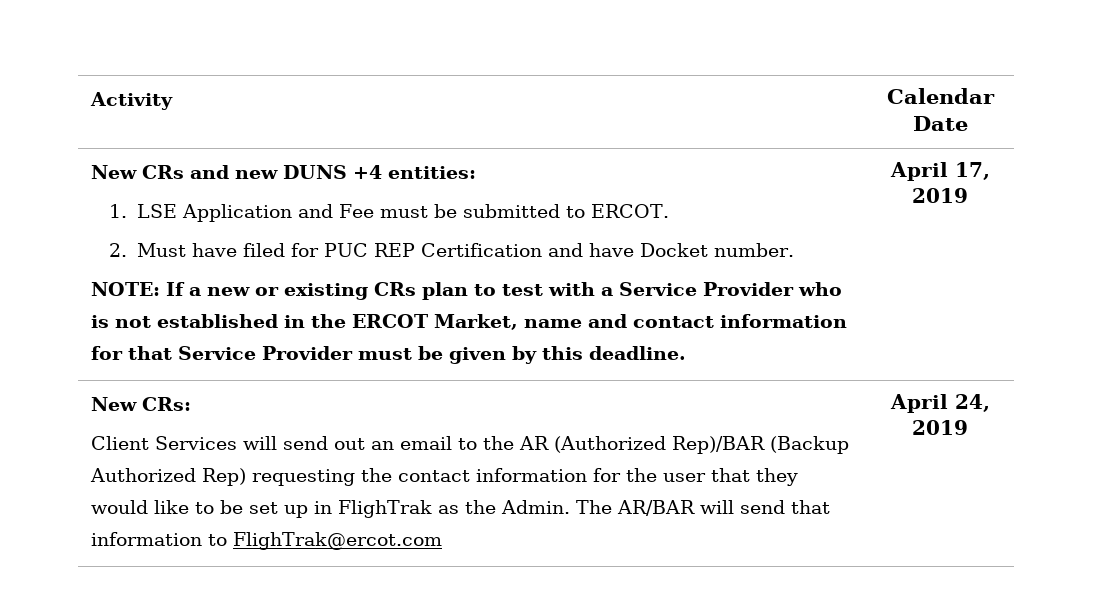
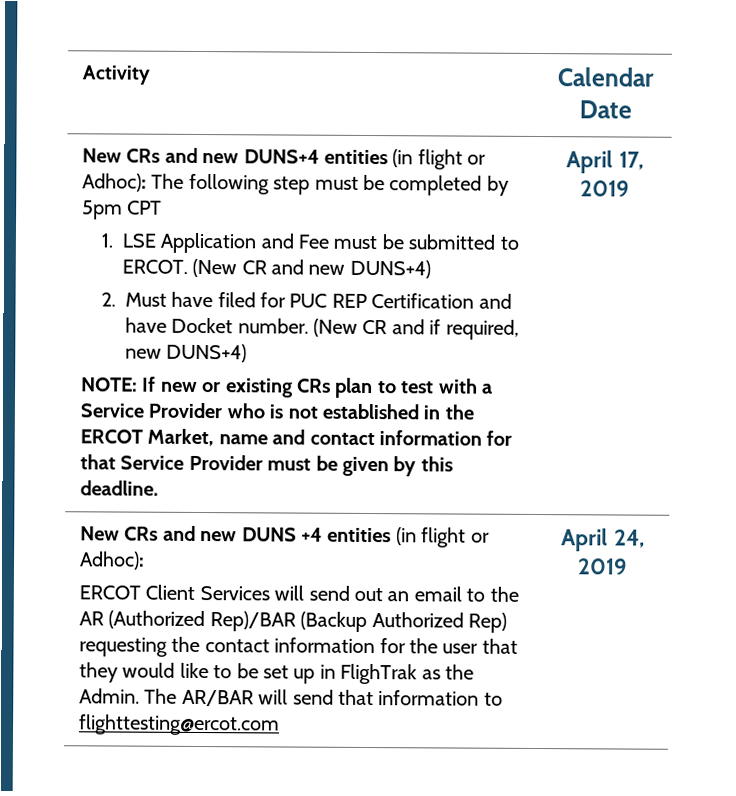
[282,165,476,179] DUNS +4 entities: -> [243,149,487,170] [82,173,509,196] [82,200,163,220] DUNS+4 entities (in flight or Adhoc): The following step must be completed by 5pm CPT
(669, 211) none -> [192,258,431,279] (New CR and new DUNS+4)
(794, 250) none -> [312,318,519,340] [124,343,248,363] (New CR and if required, new DUNS+4)
[188,287,201,296] a -> (157, 384) none
[141,397,191,411] CRs: // -> [124,525,490,548] [79,551,146,570] [79,585,142,600] CRs and new DUNS +4 entities (in flight or Adhoc): // ERCOT
[232,532,442,550] FlighTrak@ercot.com -> [78,714,281,736] flighttesting@ercot.com

